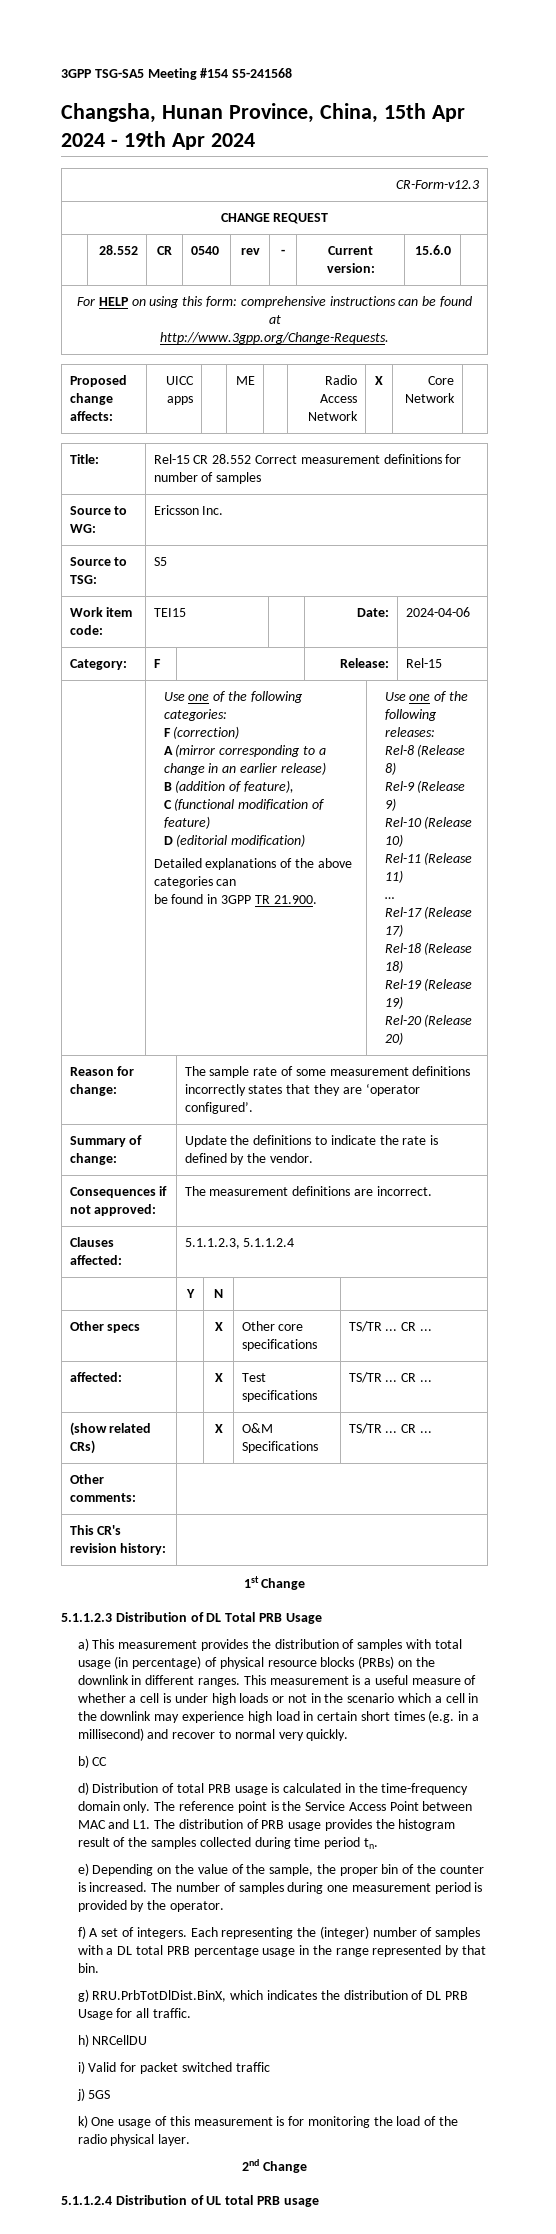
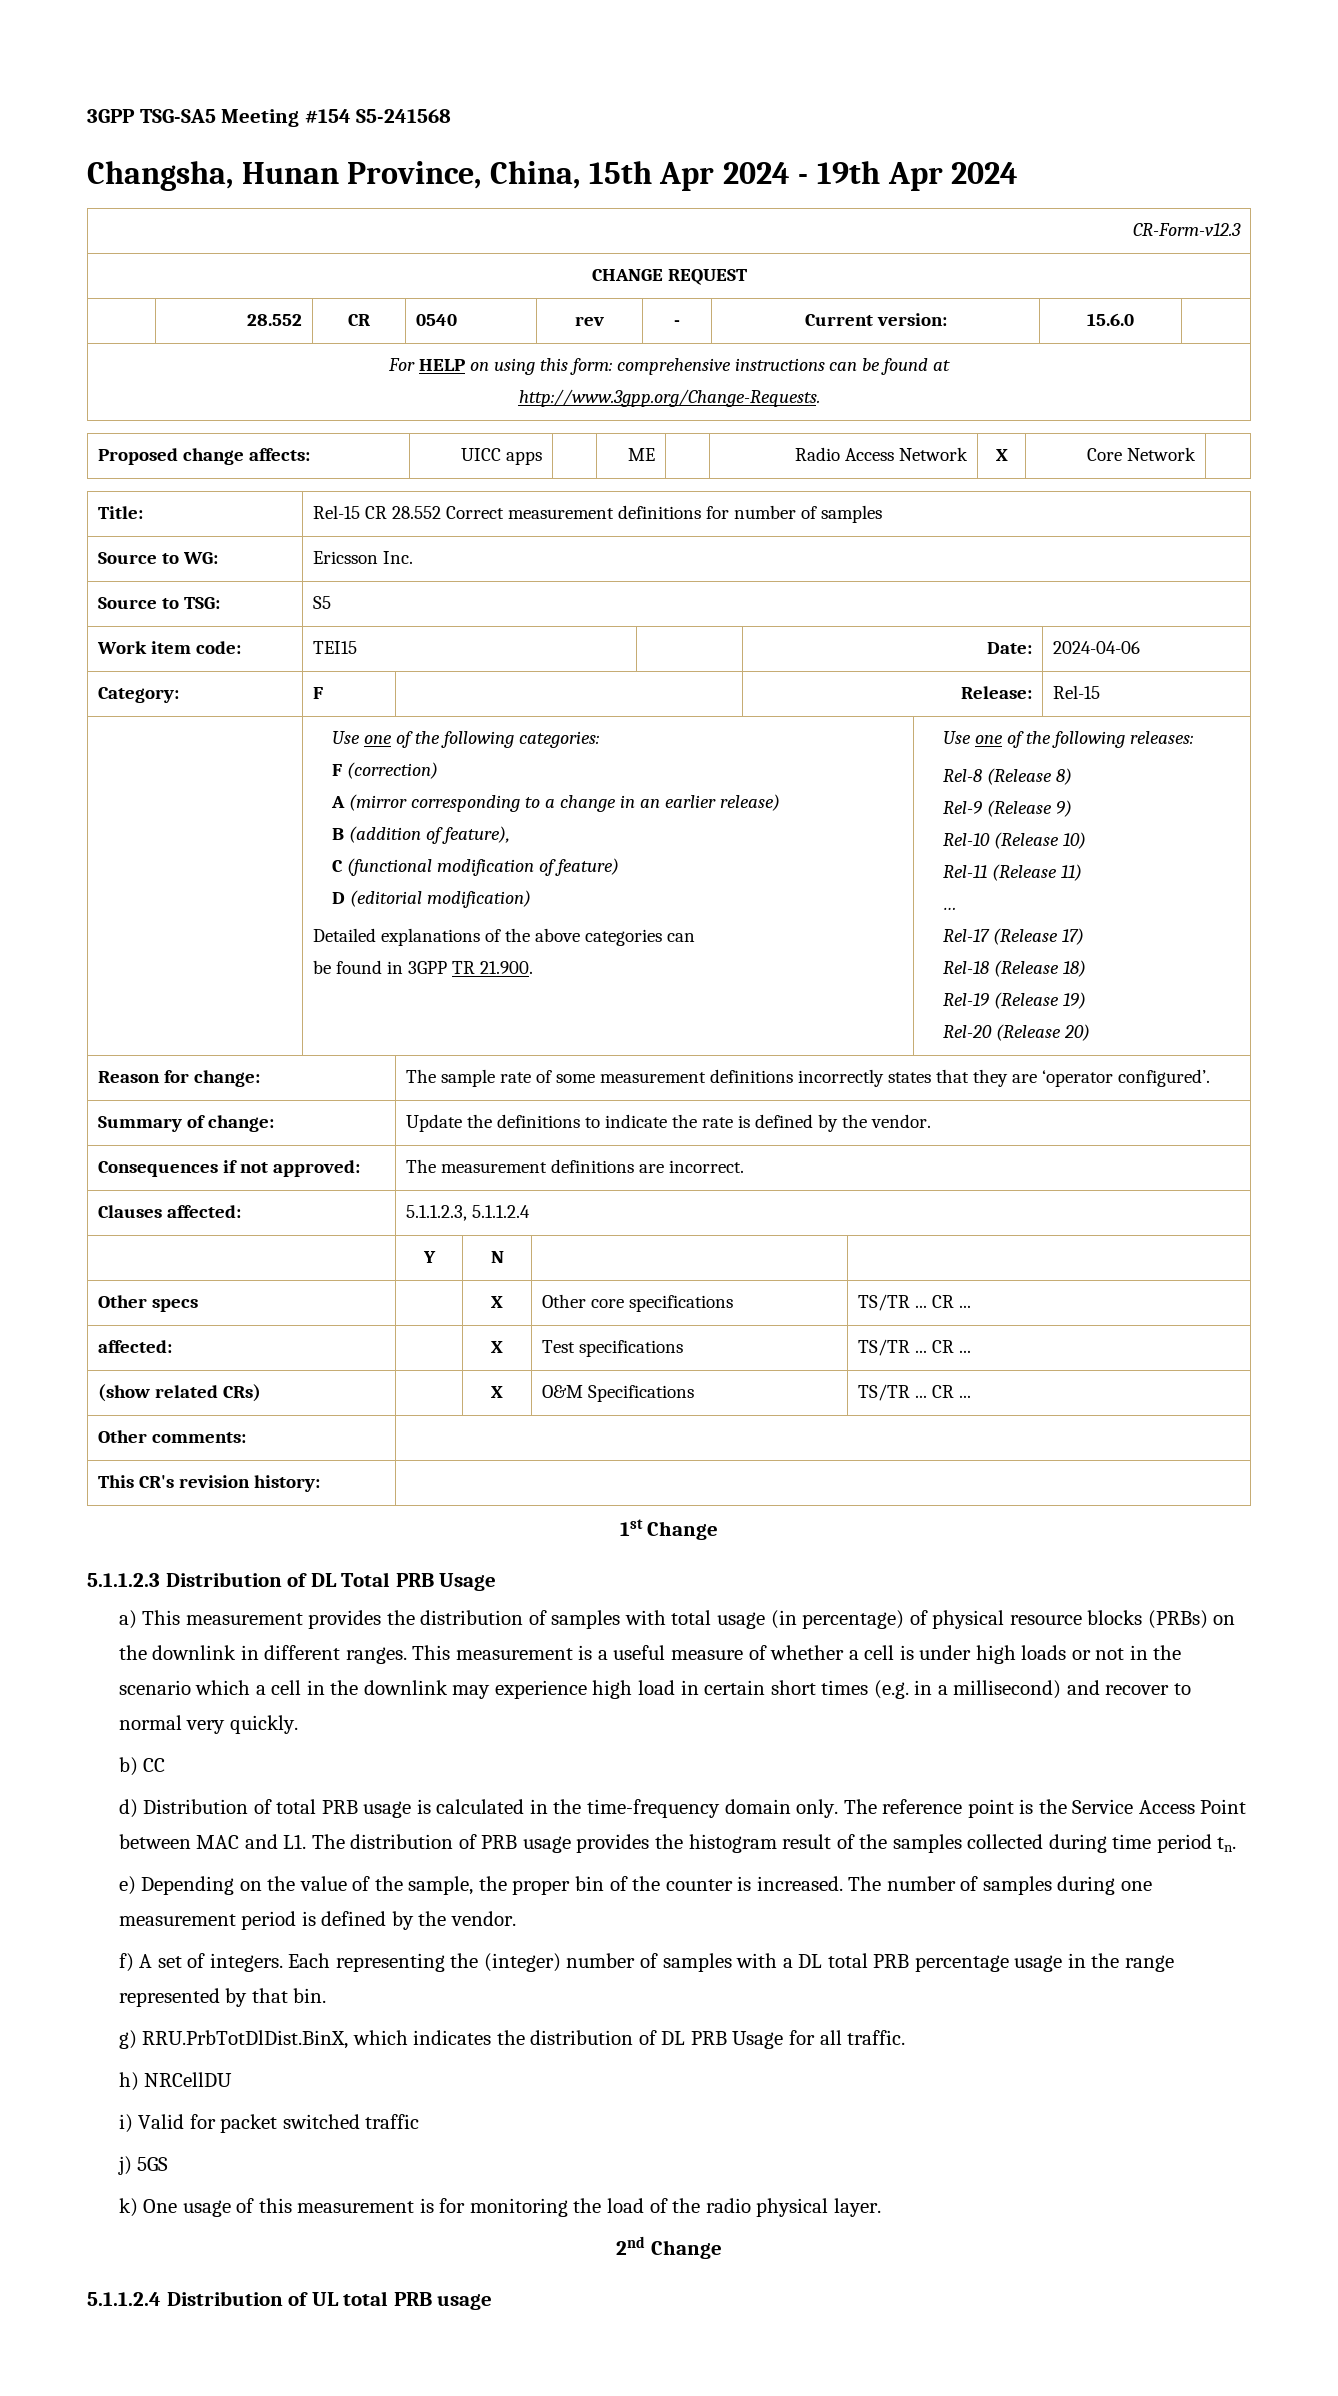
[77,1900,224,1912] provided by the operator. -> [321,1911,516,1930] defined by the vendor.

